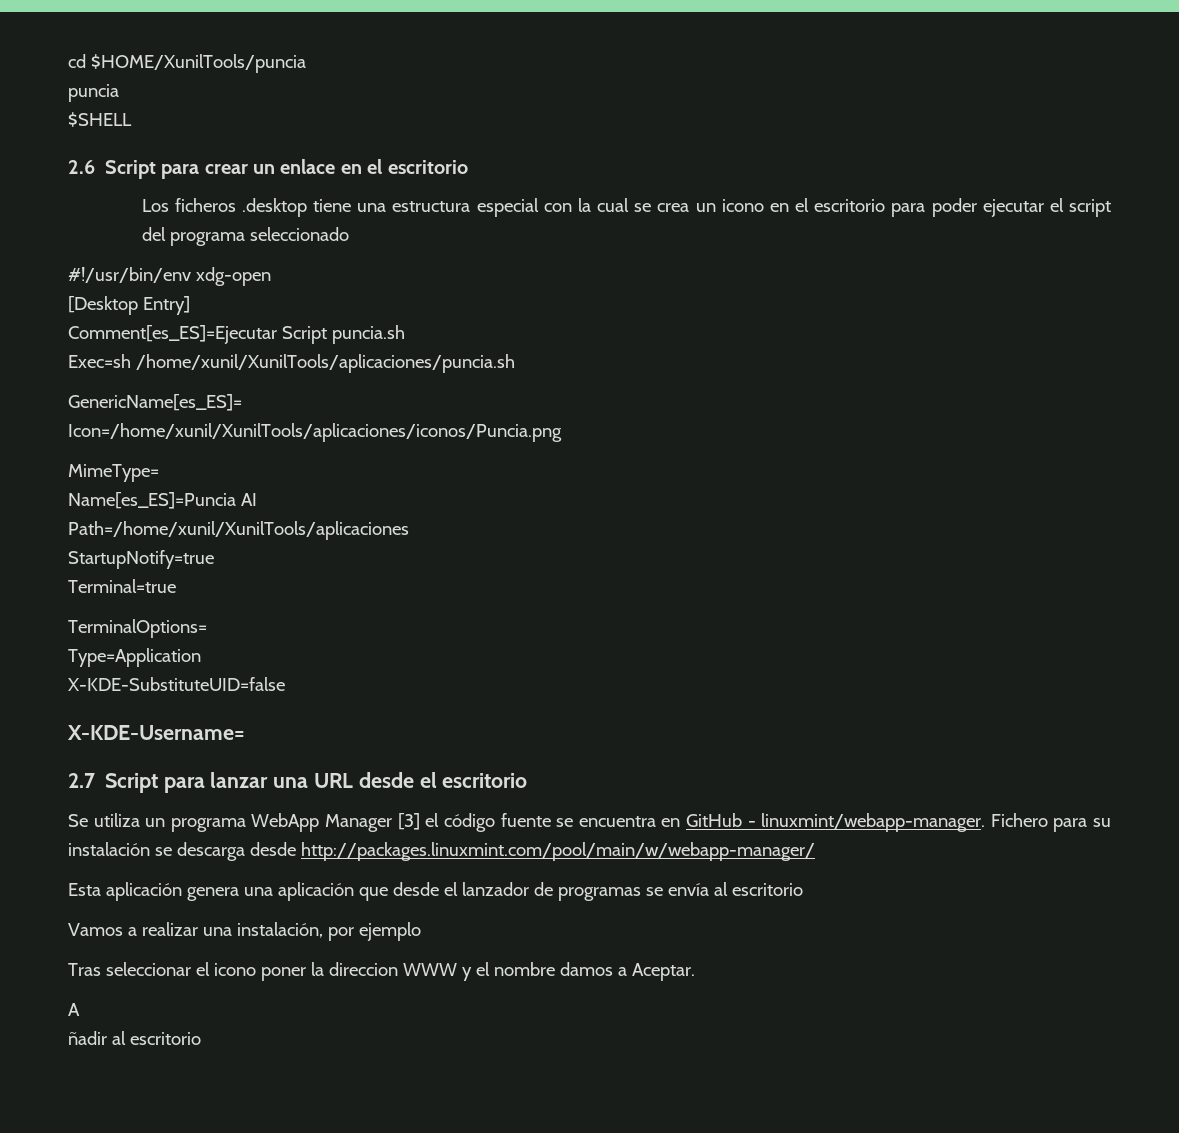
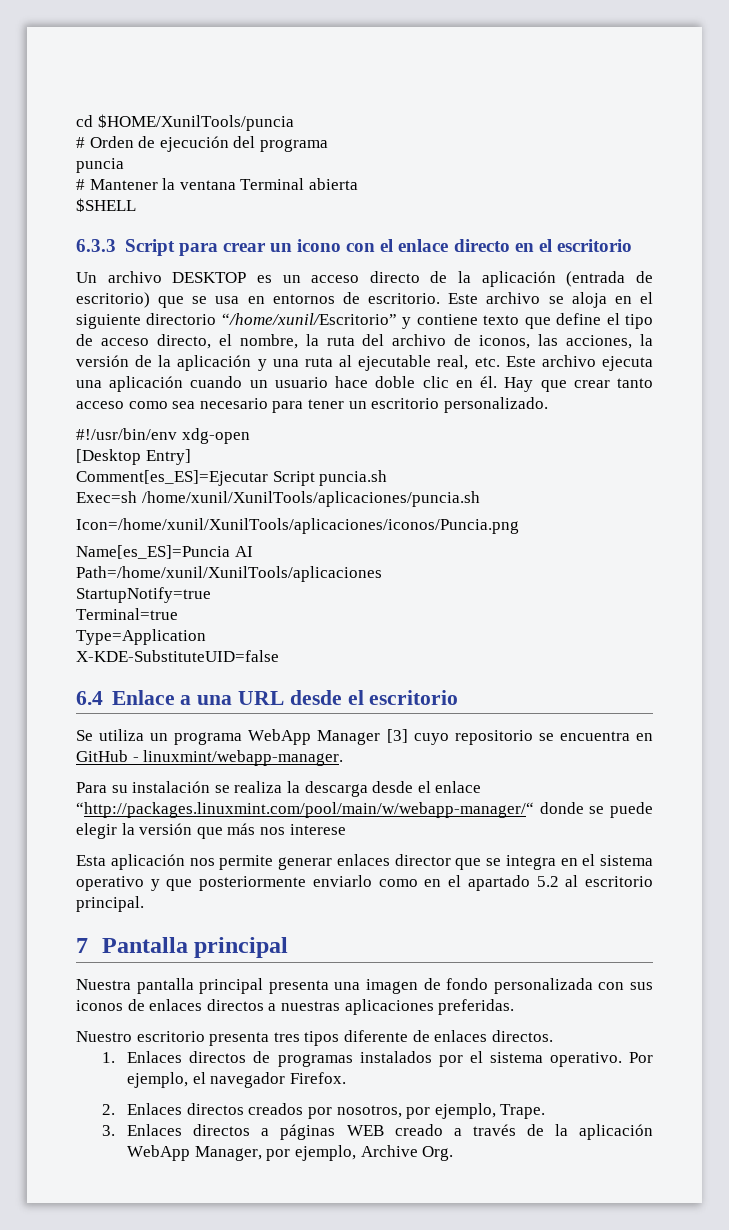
[68,84,119,102] puncia -> [76,136,328,152] [76,158,124,173] [76,178,358,190] # Orden de ejecución del programa // puncia // # Mantener la ventana Terminal abierta
[68,160,95,174] 2.6 -> [76,239,116,252] 6.3.3
[280,159,468,174] [141,198,1111,217] [141,227,349,246] enlace en el escritorio // Los ficheros .desktop tiene una estructura especial con la cual se crea un icono en el escritorio para poder ejecutar el script del programa seleccionado -> [297,239,632,252] [76,271,653,287] [76,292,653,308] [76,313,654,329] [76,334,653,349] [76,355,653,371] [76,376,653,392] [76,397,548,413] icono con el enlace directo en el escritorio // Un archivo DESKTOP es un acceso directo de la aplicación (entrada de escritorio) que se usa en entornos de escritorio. Este archivo se aloja en el siguiente directorio “/home/xunil/Escritorio” y contiene texto que define el tipo de acceso directo, el nombre, la ruta del archivo de iconos, las acciones, la versión de la aplicación y una ruta al ejecutable real, etc. Este archivo ejecuta una aplicación cuando un usuario hace doble clic en él. Hay que crear tanto acceso como sea necesario para tener un escritorio personalizado.
[68,394,242,411] // GenericName[es_ES]= -> (480, 499) none
[68,464,159,482] // MimeType= -> (519, 526) none
[68,619,207,638] // TerminalOptions= -> (178, 614) none
[67,725,245,740] [68,772,269,793] X-KDE-Username= // 2.7 Script para lanzar -> [76,690,192,705] 6.4 Enlace a
[425,813,551,832] el código fuente -> [413,730,533,745] cuyo repositorio
[990,813,1088,832] Fichero para -> [76,782,107,793] // Para
[176,842,815,861] [68,882,803,901] [68,922,421,941] [68,962,695,981] [68,1003,80,1016] [68,1031,201,1045] descarga desde http://packages.linuxmint.com/pool/main/w/webapp-manager/ // Esta aplicación genera una aplicación que desde el lanzador de programas se envía al escritorio // Vamos a realizar una instalación, por ejemplo // Tras seleccionar el icono poner la direccion WWW y el nombre damos a Aceptar. // A // ñadir al escritorio -> [234,781,482,797] [76,802,653,818] [76,823,346,839] [76,854,653,870] [76,875,654,891] [76,896,144,912] [76,937,289,958] [76,978,654,994] [76,999,515,1015] [76,1030,553,1046] [101,1051,654,1067] [127,1072,347,1088] [101,1103,546,1119] [101,1124,653,1140] [127,1145,454,1161] realiza la descarga desde el enlace “http://packages.linuxmint.com/pool/main/w/webapp-manager/“ donde se puede elegir la versión que más nos interese // Esta aplicación nos permite generar enlaces director que se integra en el sistema operativo y que posteriormente enviarlo como en el apartado 5.2 al escritorio principal. // 7 Pantalla principal // Nuestra pantalla principal presenta una imagen de fondo personalizada con sus iconos de enlaces directos a nuestras aplicaciones preferidas. // Nuestro escritorio presenta tres tipos diferente de enlaces directos. // 1. Enlaces directos de programas instalados por el sistema operativo. Por ejemplo, el navegador Firefox. // 2. Enlaces directos creados por nosotros, por ejemplo, Trape. // 3. Enlaces directos a páginas WEB creado a través de la aplicación WebApp Manager, por ejemplo, Archive Org.

